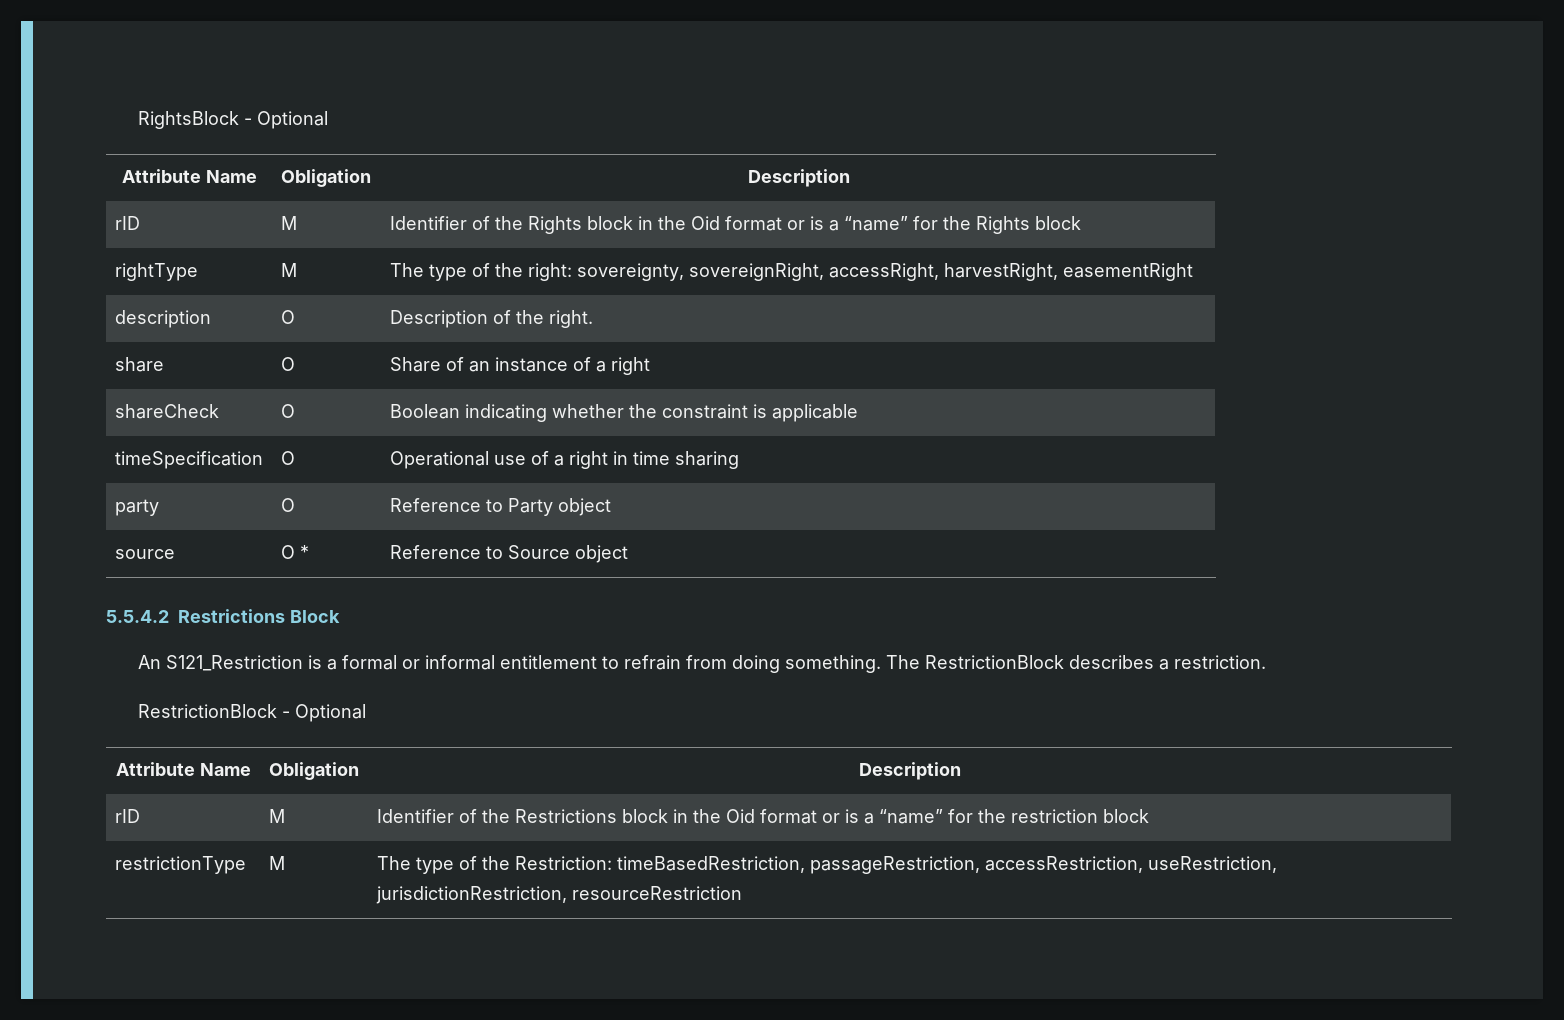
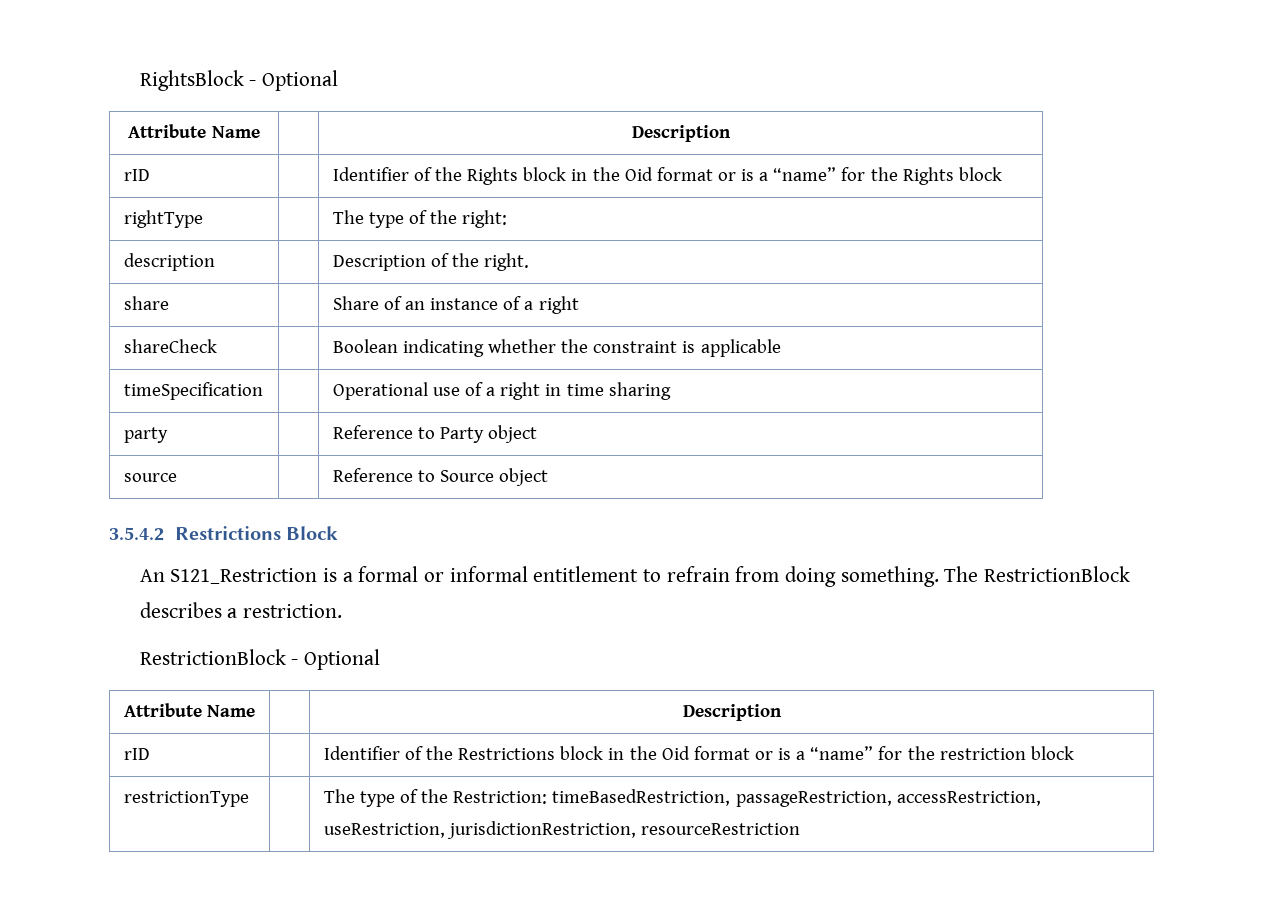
[280,169,371,187] [747,169,850,187] [114,216,140,230] [280,216,297,230] Obligation | Description // rID | M -> [631,125,731,142] [123,169,150,181] | Description // rID |
[280,263,297,277] M -> (203, 219) none
[576,263,1193,281] sovereignty, sovereignRight, accessRight, harvestRight, easementRight -> (508, 219) none
[280,310,295,324] O -> (215, 262) none
[280,357,295,371] O -> (169, 303) none
[280,404,295,418] O -> (217, 346) none
[280,451,295,465] O -> (263, 391) none
[280,498,295,512] O -> (168, 435) none
[280,545,309,559] O * -> (177, 477) none
[106,610,169,623] 5.5.4.2 -> [109,527,164,541] 3.5.4.2
[268,762,359,780] [859,762,961,780] [114,809,140,823] [268,809,285,823] Obligation | Description // rID | M -> [682,704,782,721] [123,748,150,760] | Description // rID |
[268,856,285,870] M -> (249, 799) none

